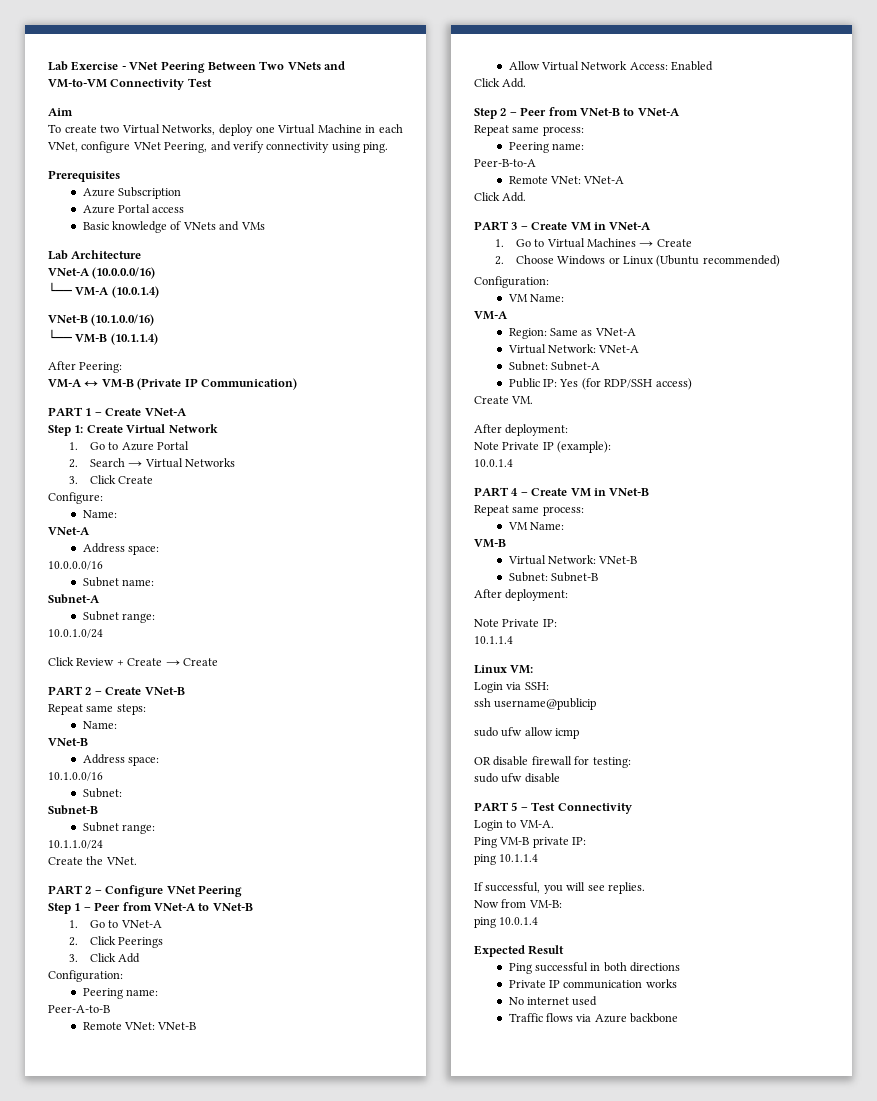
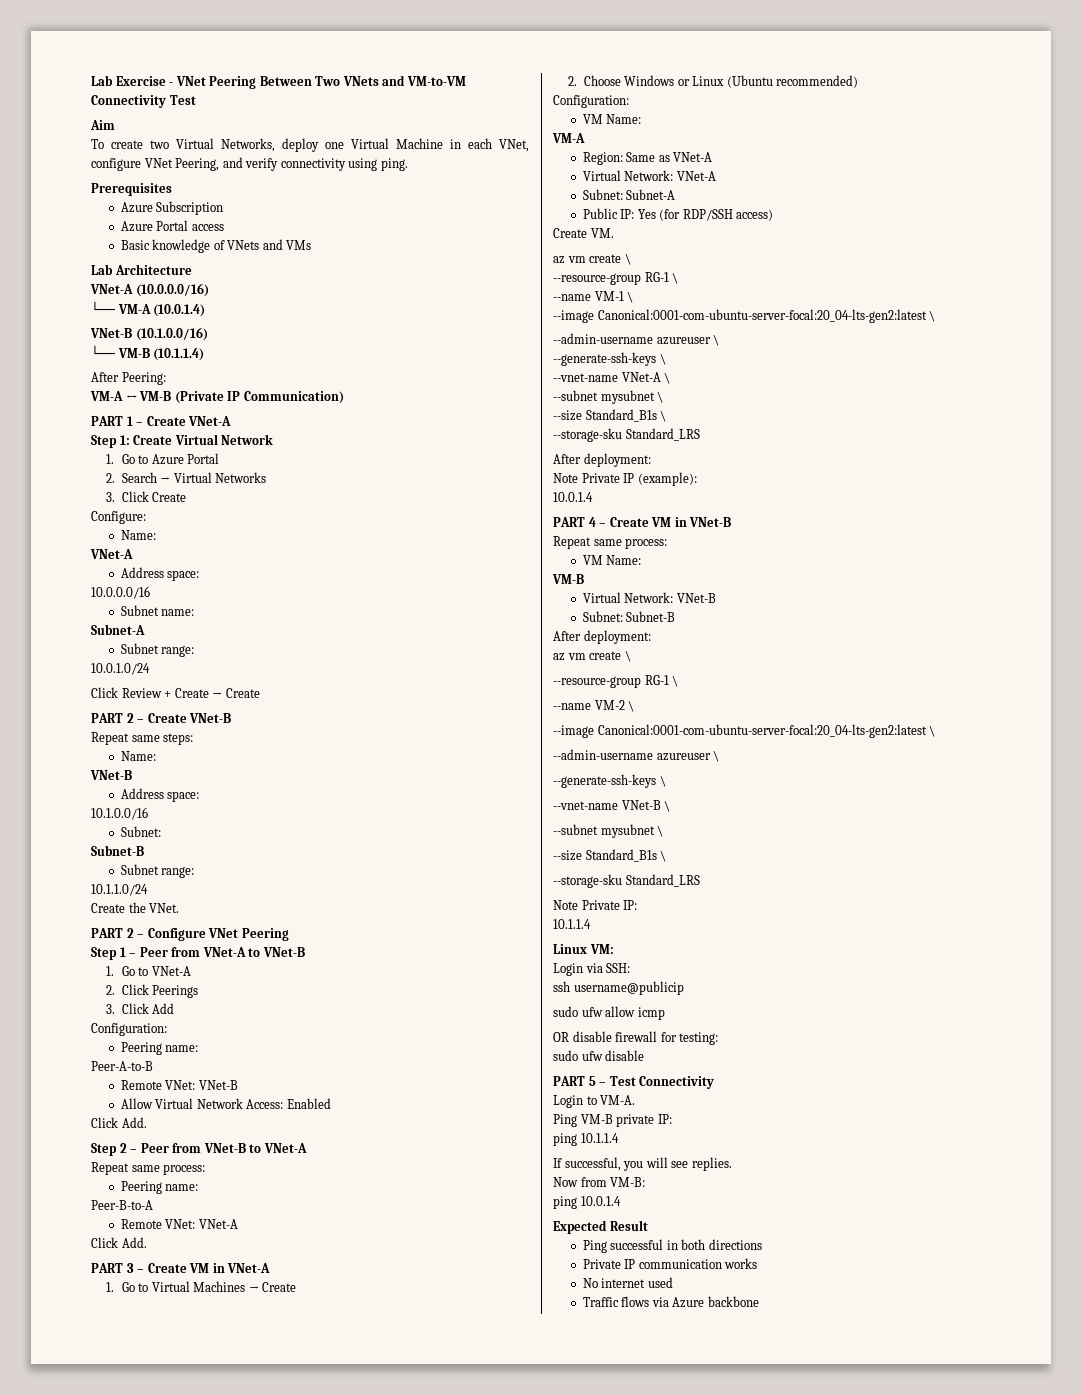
(534, 400) none -> [553,254,631,265] [553,272,679,285] [553,291,634,303] [553,309,936,323] [553,333,720,346] [553,352,666,366] [553,372,671,384] [553,390,664,404] [553,409,667,422] [553,428,700,442] // az vm create \ // --resource-group RG-1 \ // --name VM-1 \ // --image Canonical:0001-com-ubuntu-server-focal:20_04-lts-gen2:latest \ // --admin-username azureuser \ // --generate-ssh-keys \ // --vnet-name VNet-A \ // --subnet mysubnet \ // --size Standard_B1s \ // --storage-sku Standard_LRS
(569, 595) none -> [553,651,631,662] [553,675,679,688] [553,700,635,712] [553,724,936,738] [553,749,720,762] [553,774,666,788] [553,800,671,812] [553,824,664,838] [553,849,667,862] [553,874,700,888] // az vm create \ // --resource-group RG-1 \ // --name VM-2 \ // --image Canonical:0001-com-ubuntu-server-focal:20_04-lts-gen2:latest \ // --admin-username azureuser \ // --generate-ssh-keys \ // --vnet-name VNet-B \ // --subnet mysubnet \ // --size Standard_B1s \ // --storage-sku Standard_LRS

